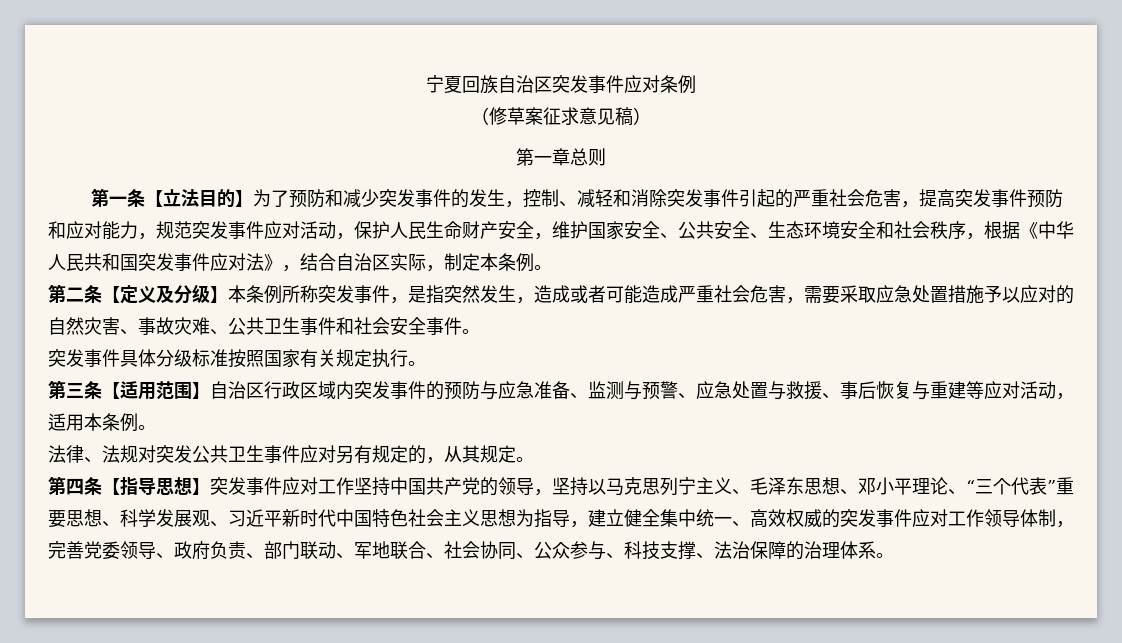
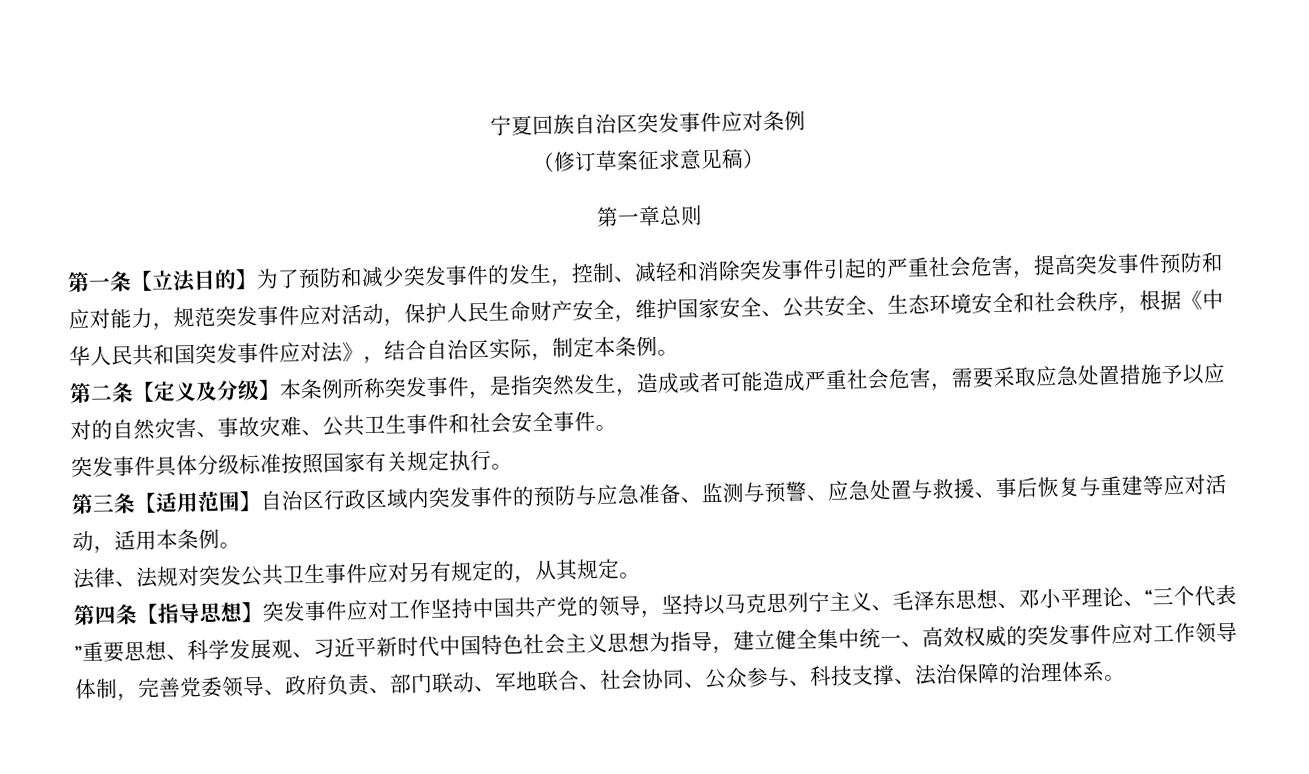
(507, 116) none -> [573,150,597,172] 订

